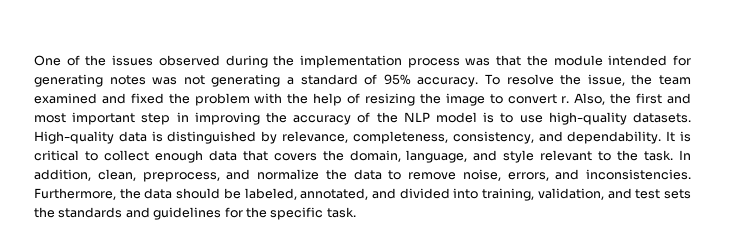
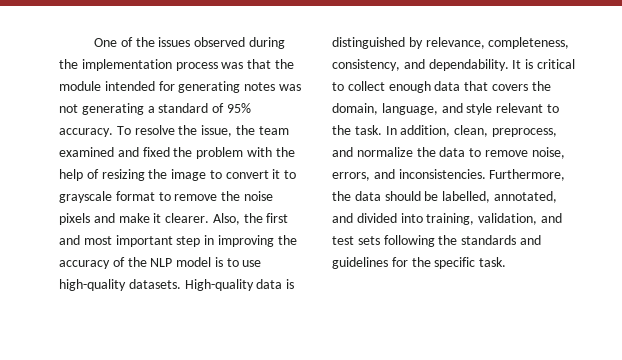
[561,96,570,103] r. -> [272,169,297,179] [59,191,273,203] [59,213,210,225] it to grayscale format to remove the noise pixels and make it clearer.
[244,188,297,200] labeled, -> [442,191,491,203] labelled,
(691, 194) none -> [383,235,435,247] following

